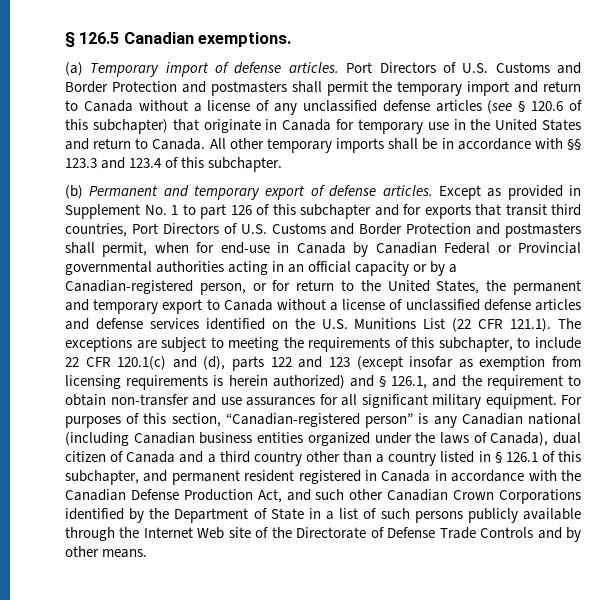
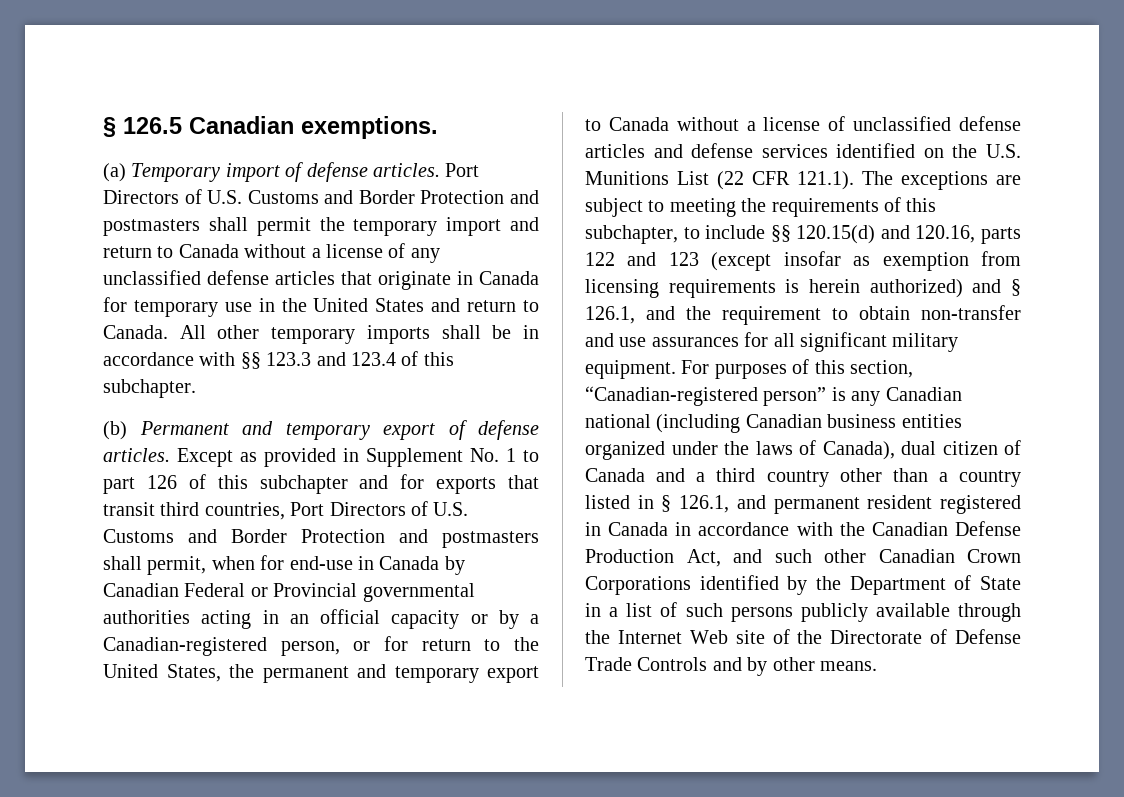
[487,100,583,114] [65,119,168,134] (see § 120.6 of this subchapter) -> (335, 278) none
[65,356,226,370] 22 CFR 120.1(c) and (d), -> [770,225,976,244] §§ 120.15(d) and 120.16,
[505,451,581,462] [65,470,139,485] 126.1 of this subchapter, -> [679,495,730,513] 126.1,

